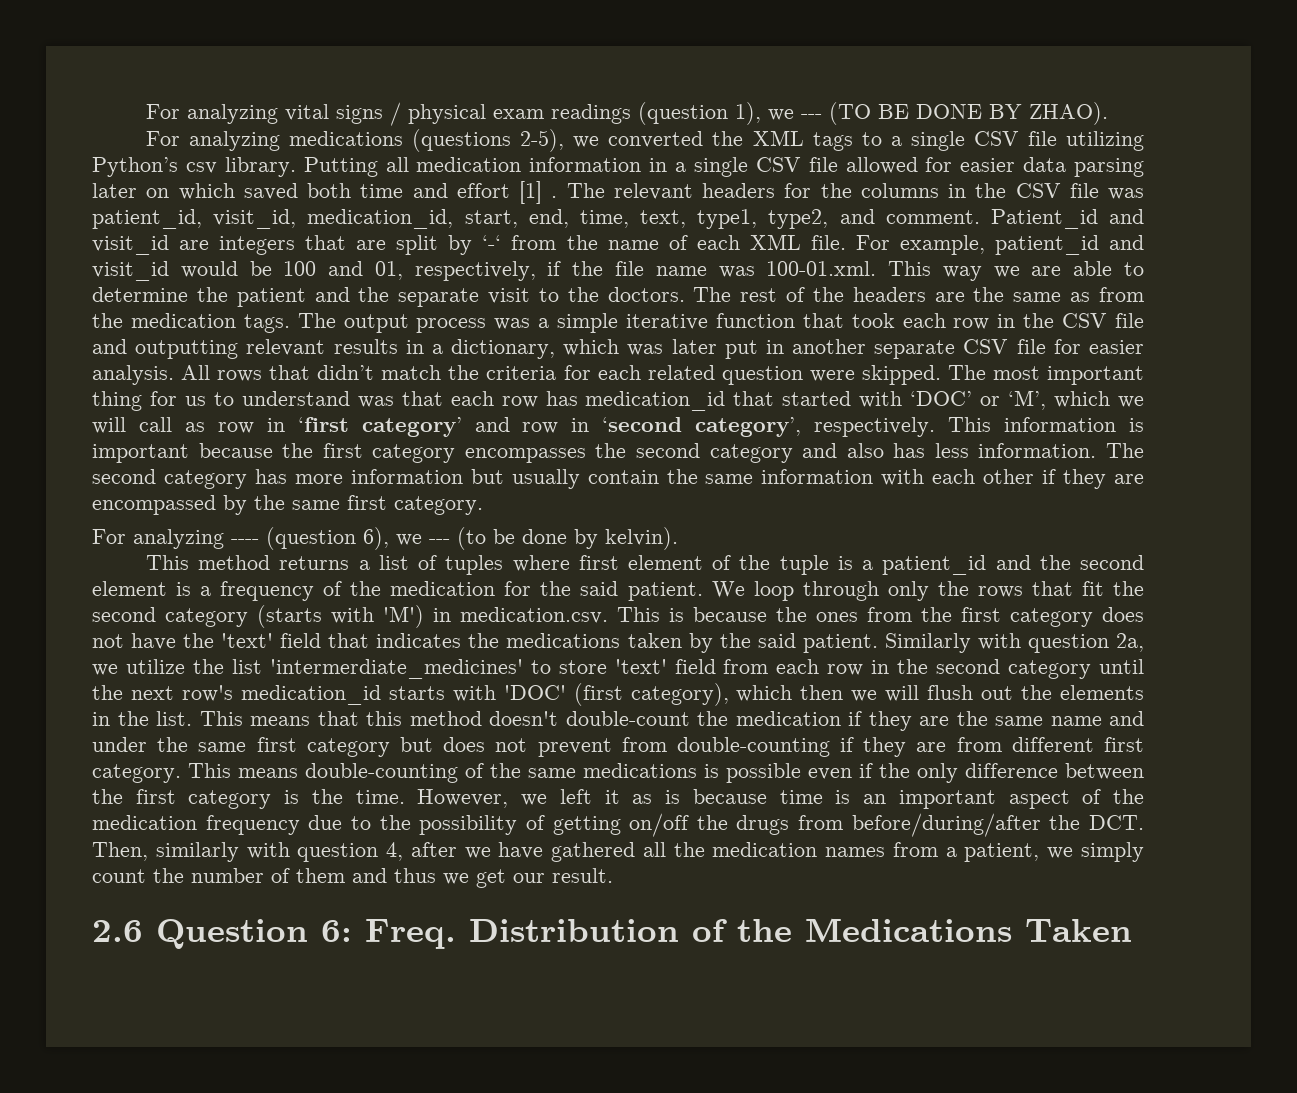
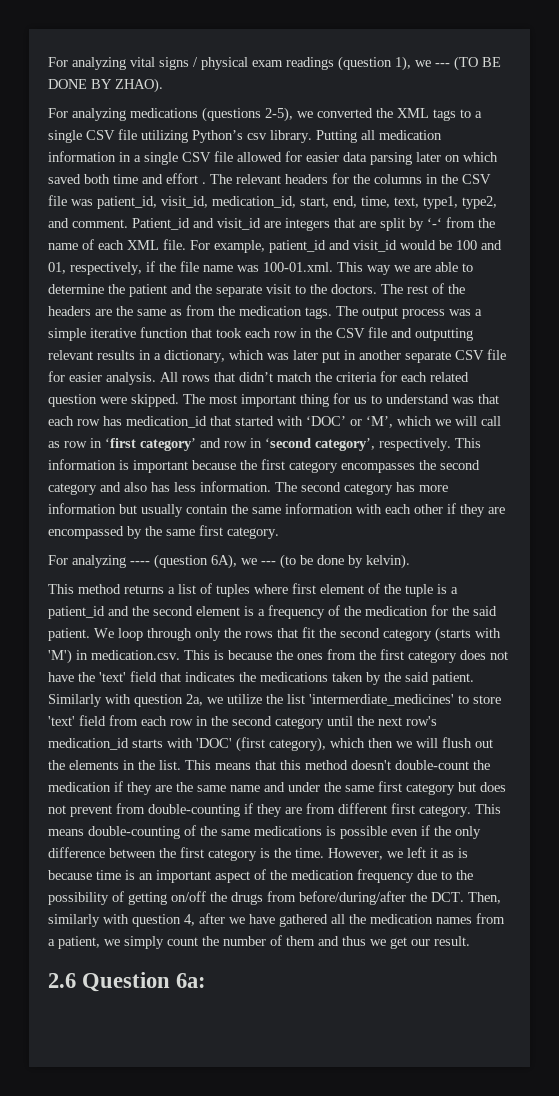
[519,181,542,204] [1] -> (198, 178) none
[363,527,389,550] 6), -> [211,554,237,569] 6A),
[321,918,1132,949] 6: Freq. Distribution of the Medications Taken -> [176,973,207,988] 6a:

